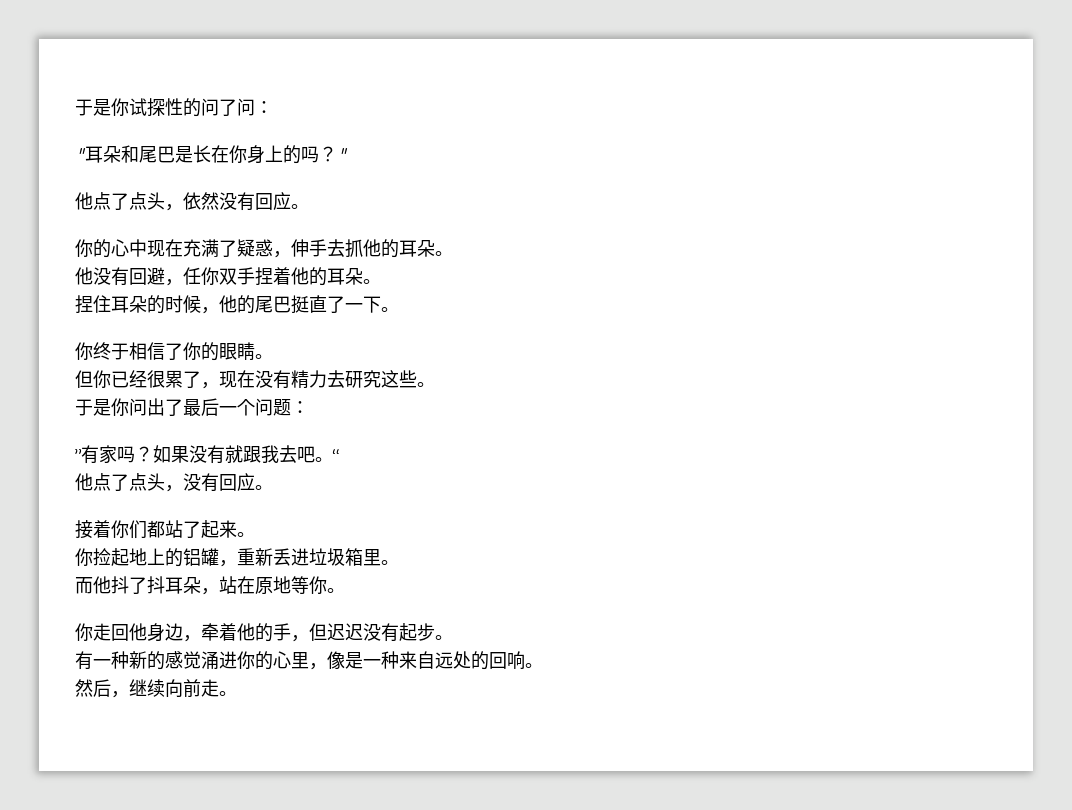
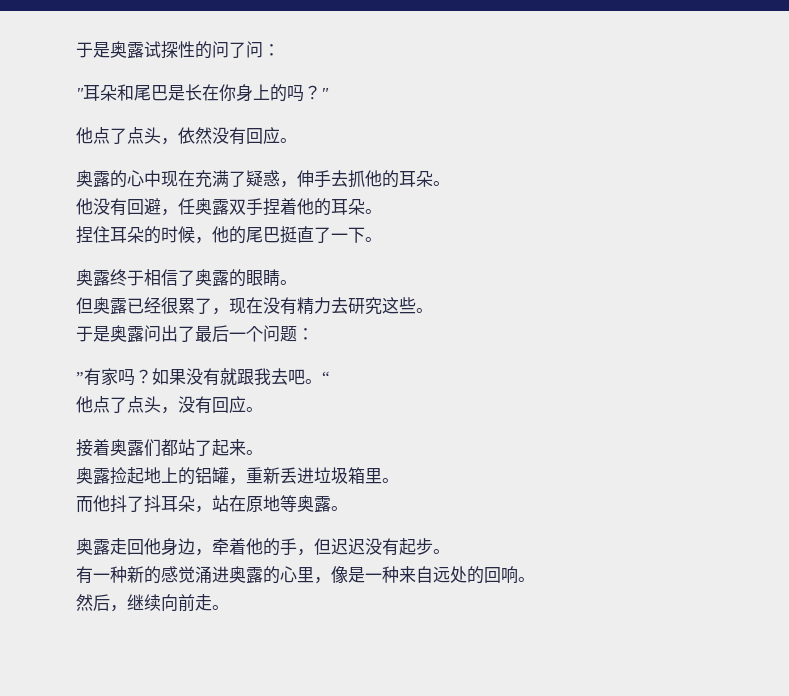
[75,98,129,116] 于是你 -> [76,41,144,58] 于是奥露
[75,239,93,257] 你 -> [76,170,110,187] 奥露
[201,267,219,285] 你 -> [195,198,229,215] 奥露
[75,342,93,360] 你 -> [76,269,110,286] 奥露
[183,342,201,360] 你 -> [195,269,229,286] 奥露
[93,370,111,388] 你 -> [93,297,127,314] 奥露
[111,398,129,416] 你 -> [110,325,144,342] 奥露
[111,520,129,538] 你 -> [110,439,144,456] 奥露
[75,548,93,566] 你 -> [76,467,110,484] 奥露
[309,576,345,594] [75,623,93,641] 你。 // 你 -> [297,495,348,512] [76,538,110,555] 奥露。 // 奥露
[237,651,255,669] 你 -> [229,566,263,583] 奥露

